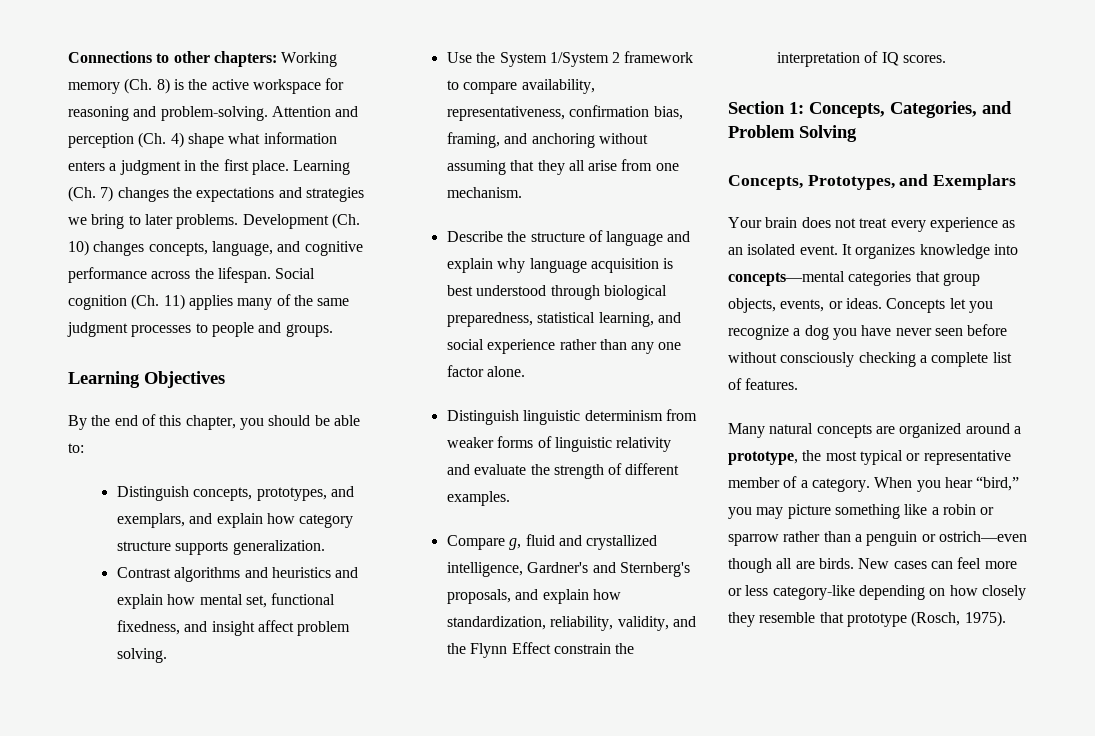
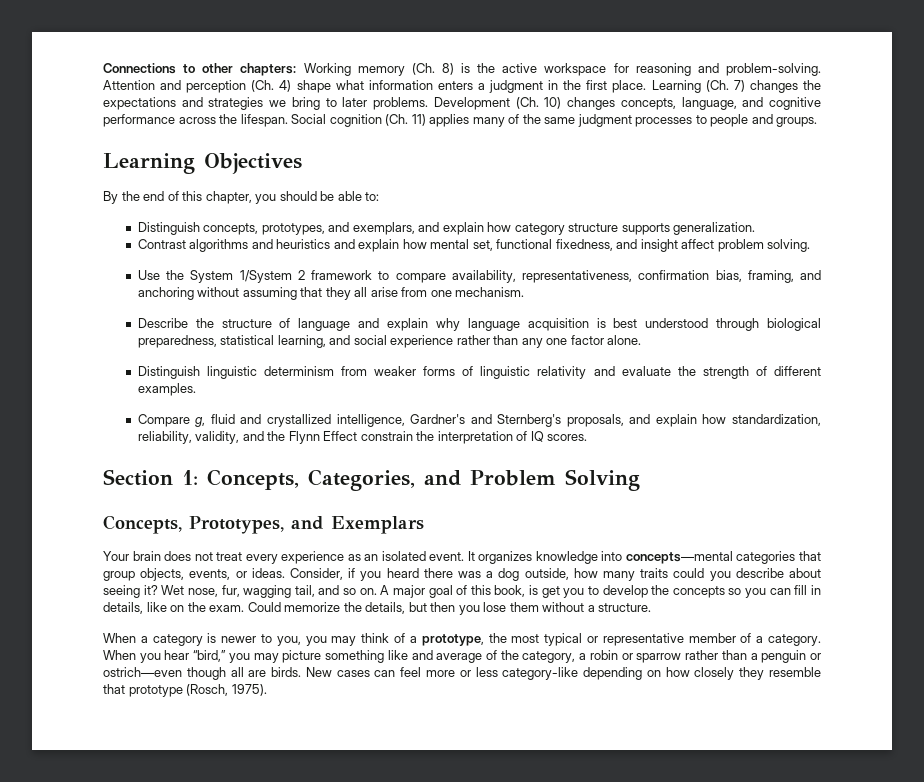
[886,298,993,313] [728,324,1008,340] [728,352,1012,367] [728,378,799,390] [728,423,1010,438] Concepts let you recognize a dog you have never seen before without consciously checking a complete list of features. // Many natural concepts are organized around -> [290,568,822,581] [103,585,822,598] [103,602,652,615] [103,633,406,646] Consider, if you heard there was a dog outside, how many traits could you describe about seeing it? Wet nose, fur, wagging tail, and so on. A major goal of this book, is get you to develop the concepts so you can fill in details, like on the exam. Could memorize the details, but then you lose them without a structure. // When a category is newer to you, you may think of
(928, 509) none -> [411,650,576,663] and average of the category,

